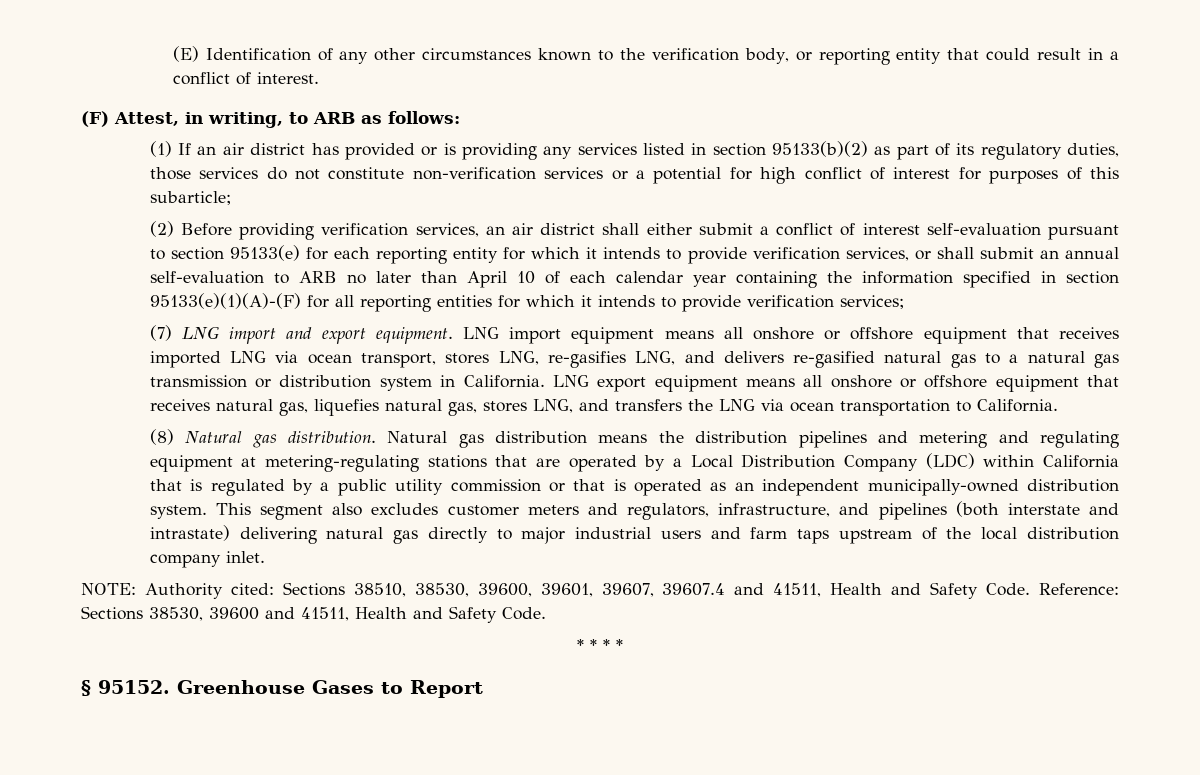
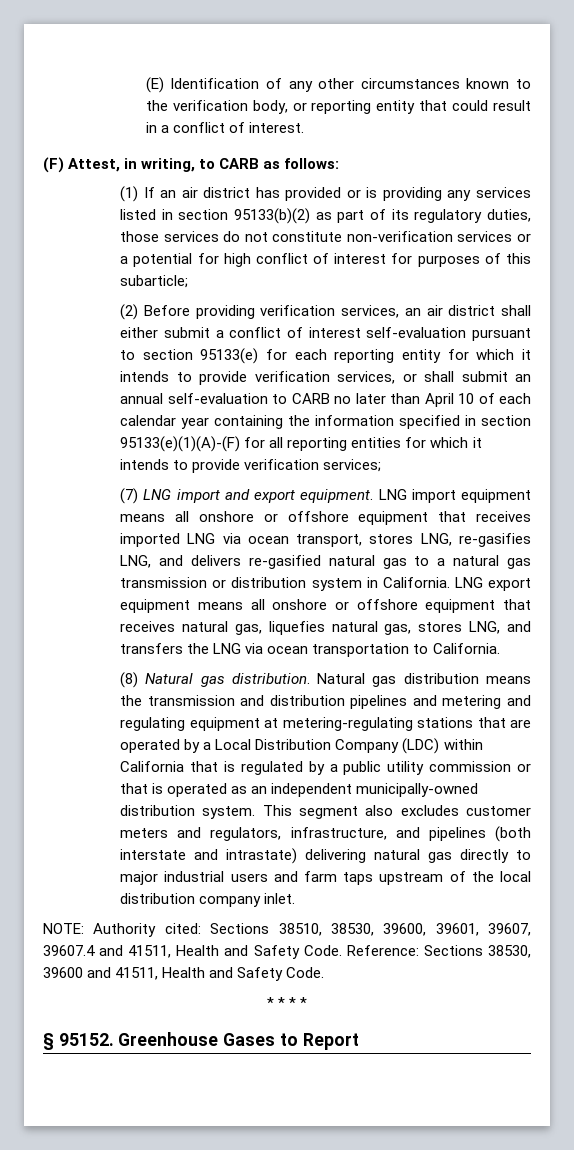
[313,112,355,124] ARB -> [219,158,260,169] CARB
[298,271,337,283] ARB -> [291,393,330,404] CARB
(684, 437) none -> [147,695,265,706] transmission and

